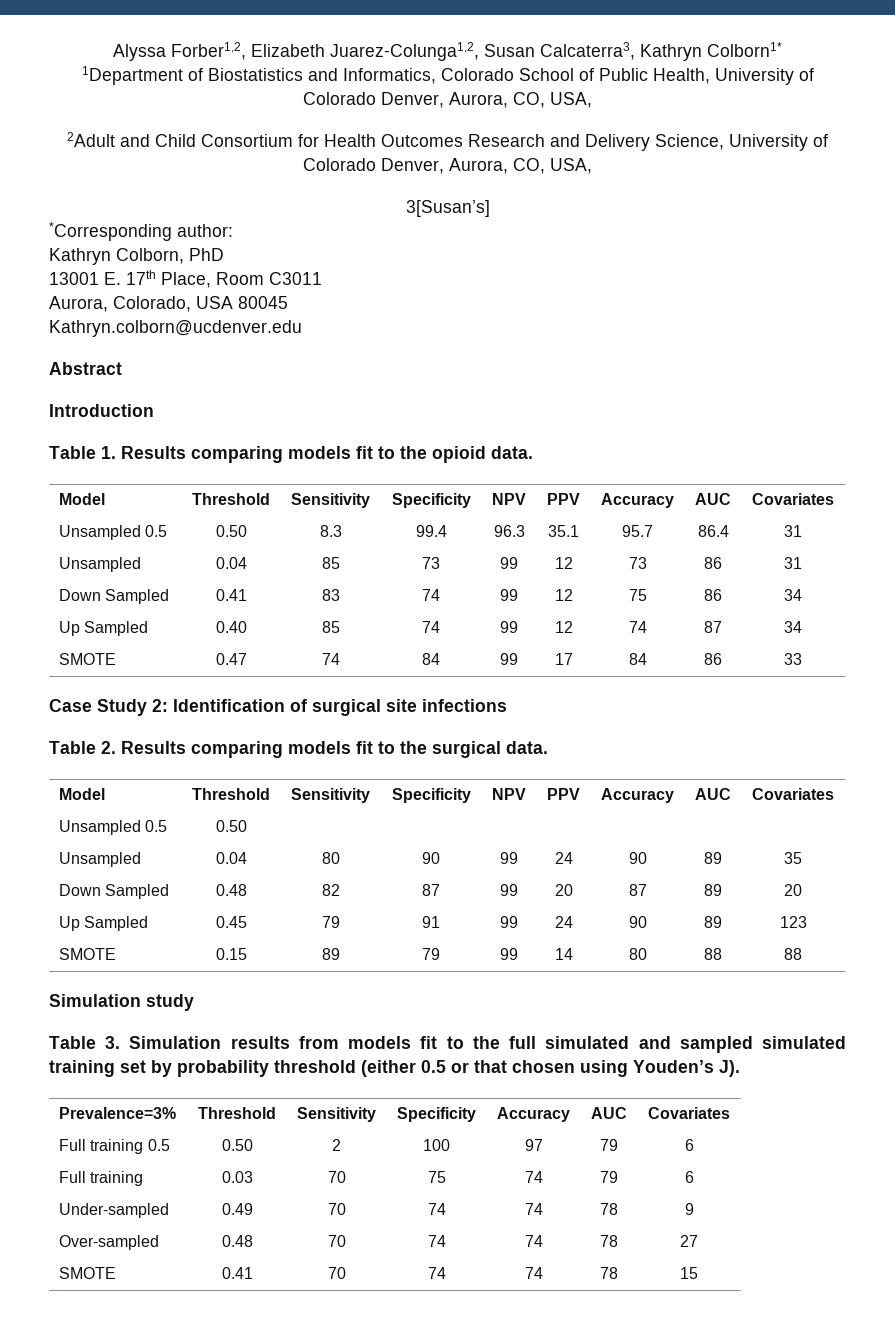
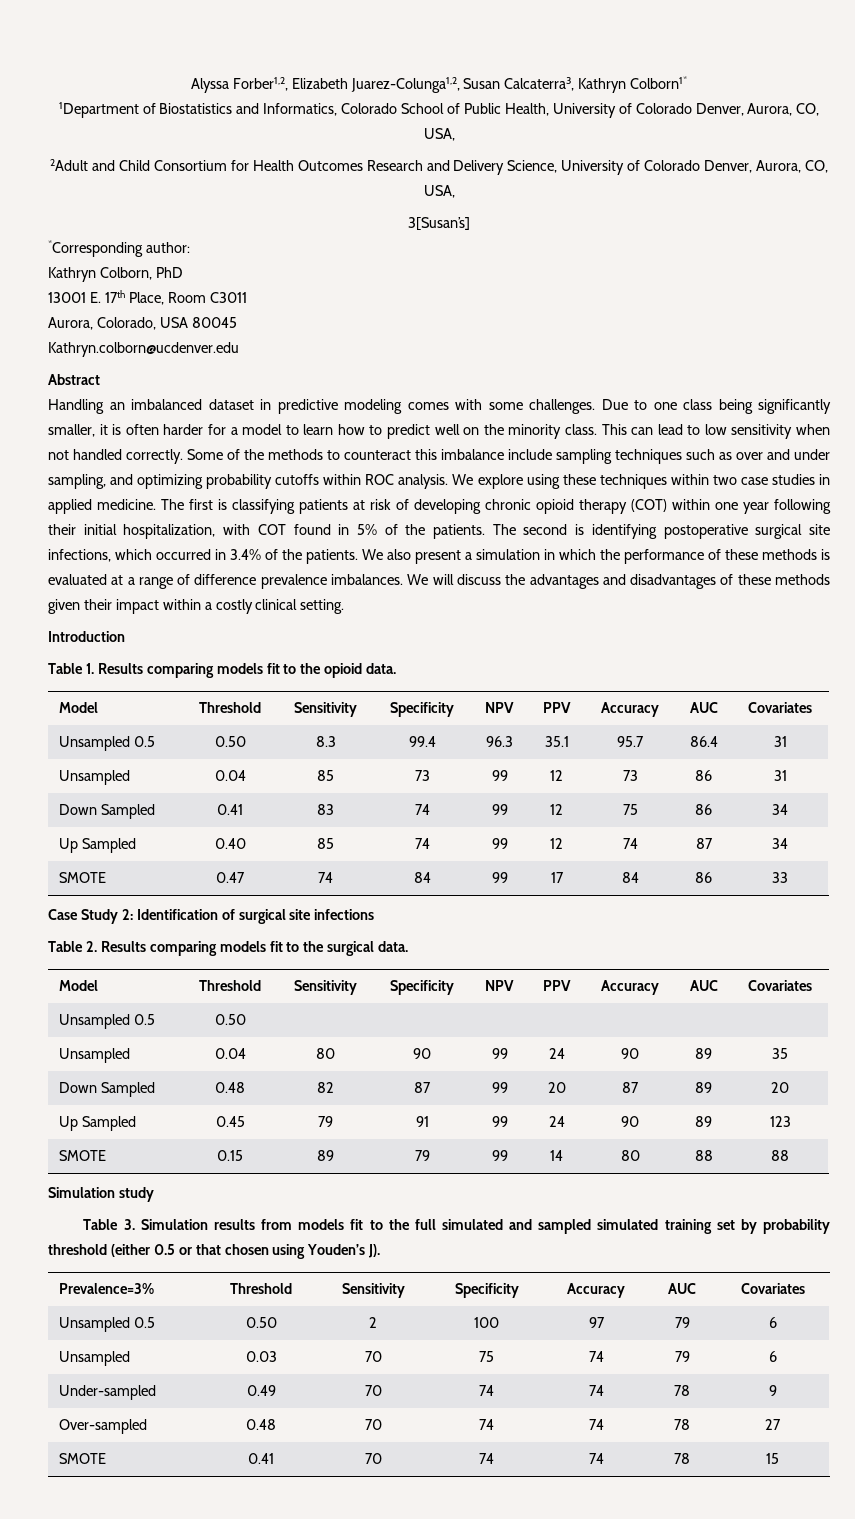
(122, 368) none -> [48,399,831,414] [48,424,831,439] [48,449,830,464] [48,474,830,489] [48,499,831,514] [48,524,830,539] [48,549,830,564] [48,574,830,589] [48,599,345,614] // Handling an imbalanced dataset in predictive modeling comes with some challenges. Due to one class being significantly smaller, it is often harder for a model to learn how to predict well on the minority class. This can lead to low sensitivity when not handled correctly. Some of the methods to counteract this imbalance include sampling techniques such as over and under sampling, and optimizing probability cutoffs within ROC analysis. We explore using these techniques within two case studies in applied medicine. The first is classifying patients at risk of developing chronic opioid therapy (COT) within one year following their initial hospitalization, with COT found in 5% of the patients. The second is identifying postoperative surgical site infections, which occurred in 3.4% of the patients. We also present a simulation in which the performance of these methods is evaluated at a range of difference prevalence imbalances. We will discuss the advantages and disadvantages of these methods given their impact within a costly clinical setting.
[59,1139,144,1154] Full training -> [58,1317,130,1332] Unsampled
[59,1171,144,1186] Full training -> [58,1351,130,1366] Unsampled

